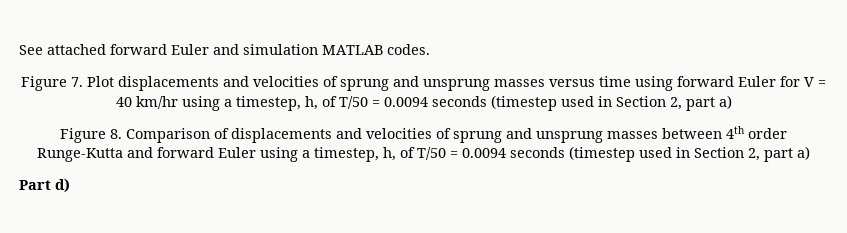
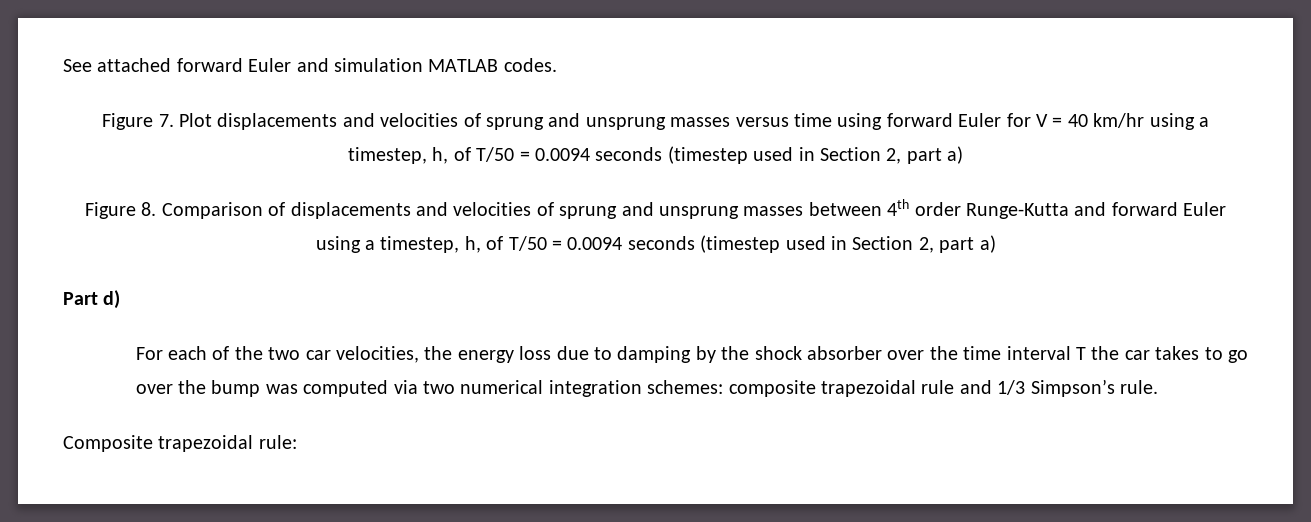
(70, 185) none -> [135,346,1249,363] [135,379,1158,397] [63,435,297,452] // For each of the two car velocities, the energy loss due to damping by the shock absorber over the time interval T the car takes to go over the bump was computed via two numerical integration schemes: composite trapezoidal rule and 1/3 Simpson’s rule. // Composite trapezoidal rule:

